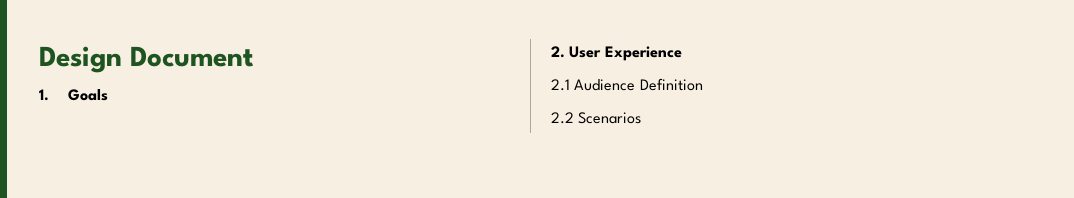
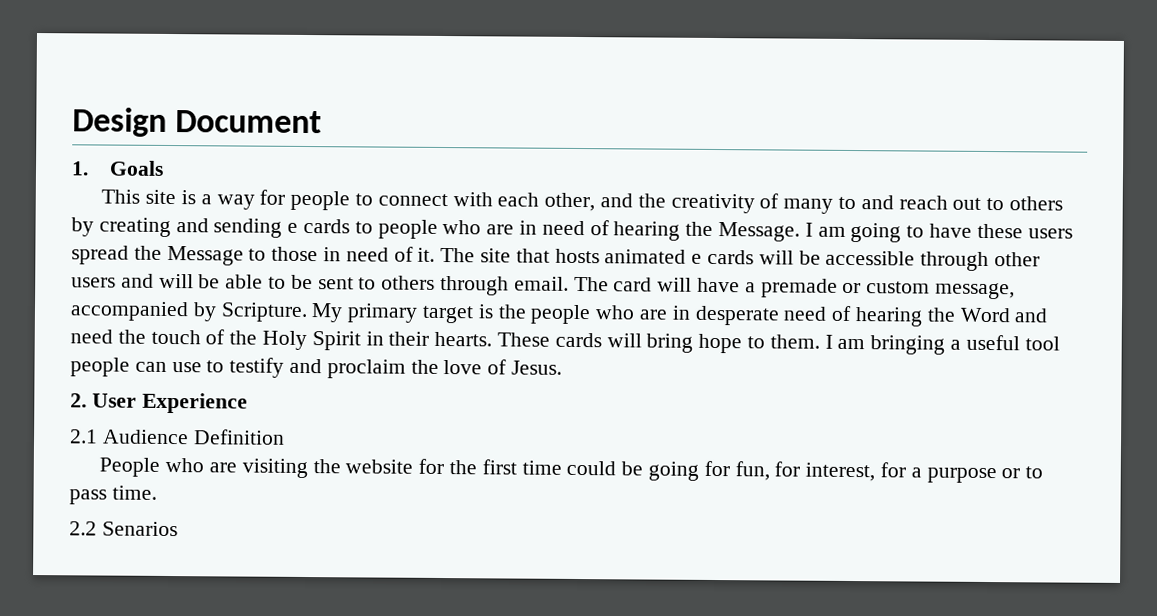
(109, 95) none -> [101,189,1063,214] [71,217,1073,243] [71,245,1041,272] [71,273,1016,300] [70,301,1049,327] [70,329,1060,355] [70,357,563,379] // This site is a way for people to connect with each other, and the creativity of many to and reach out to others by creating and sending e cards to people who are in need of hearing the Message. I am going to have these users spread the Message to those in need of it. The site that hosts animated e cards will be accessible through other users and will be able to be sent to others through email. The card will have a premade or custom message, accompanied by Scripture. My primary target is the people who are in desperate need of hearing the Word and need the touch of the Holy Spirit in their hearts. These cards will bring hope to them. I am bringing a useful tool people can use to testify and proclaim the love of Jesus.
(703, 84) none -> [99,457,1044,484] [69,485,157,505] // People who are visiting the website for the first time could be going for fun, for interest, for a purpose or to pass time.
[578,112,642,124] Scenarios -> [101,521,178,537] Senarios

